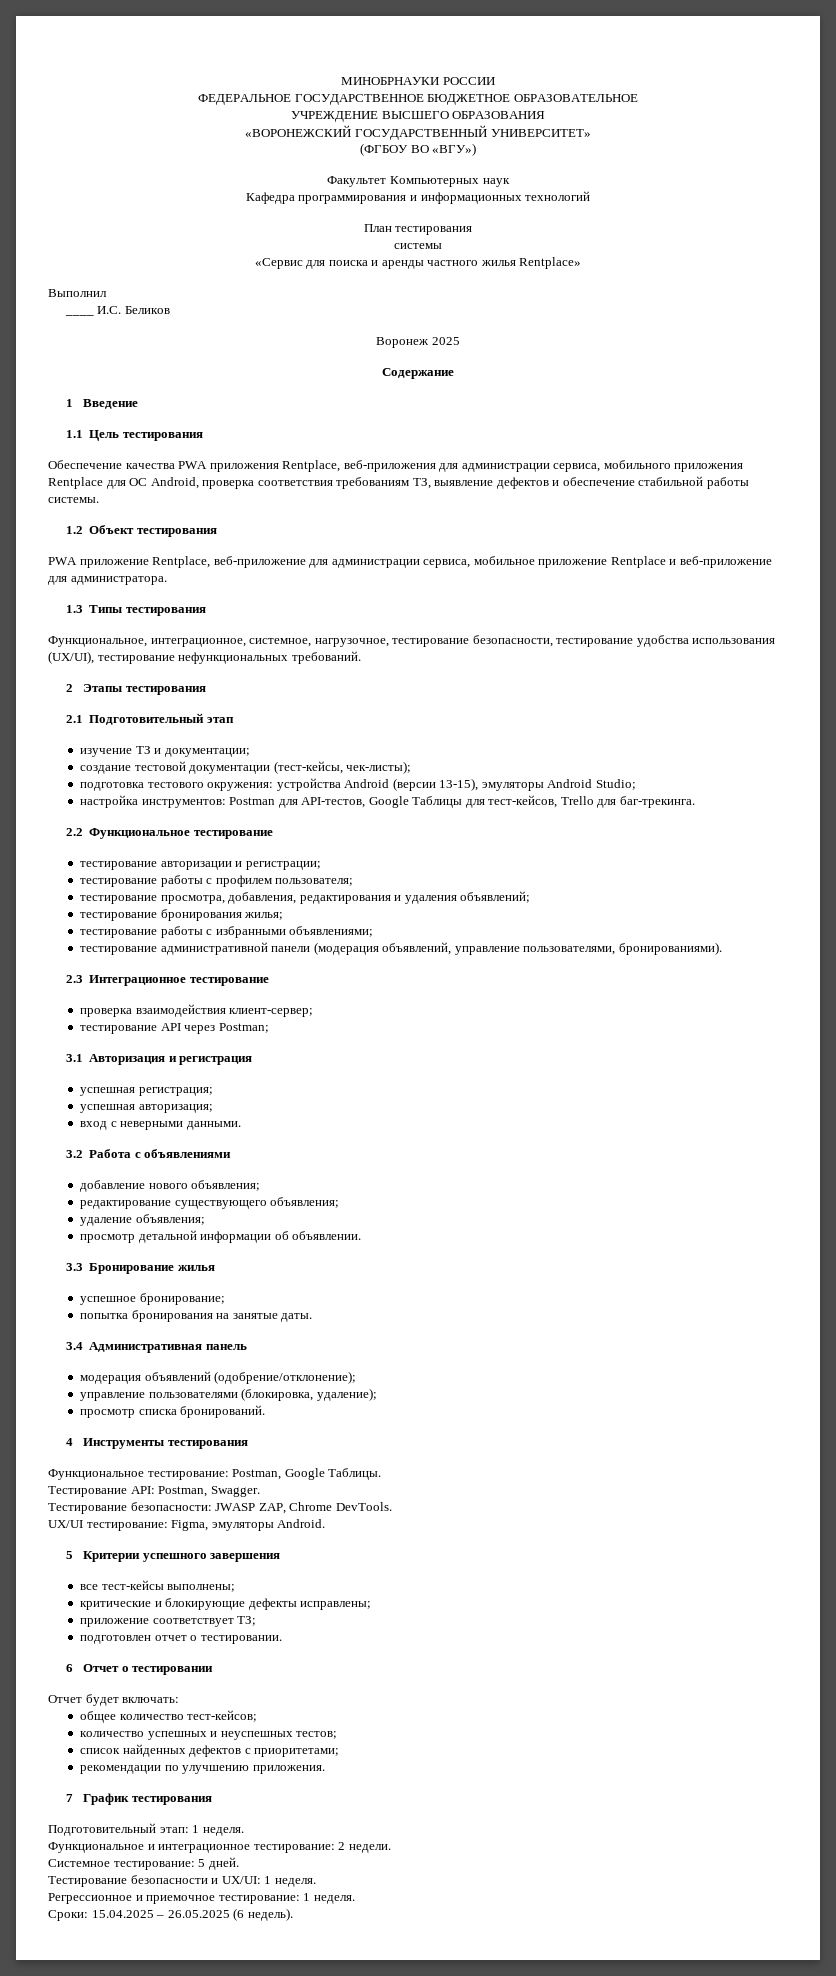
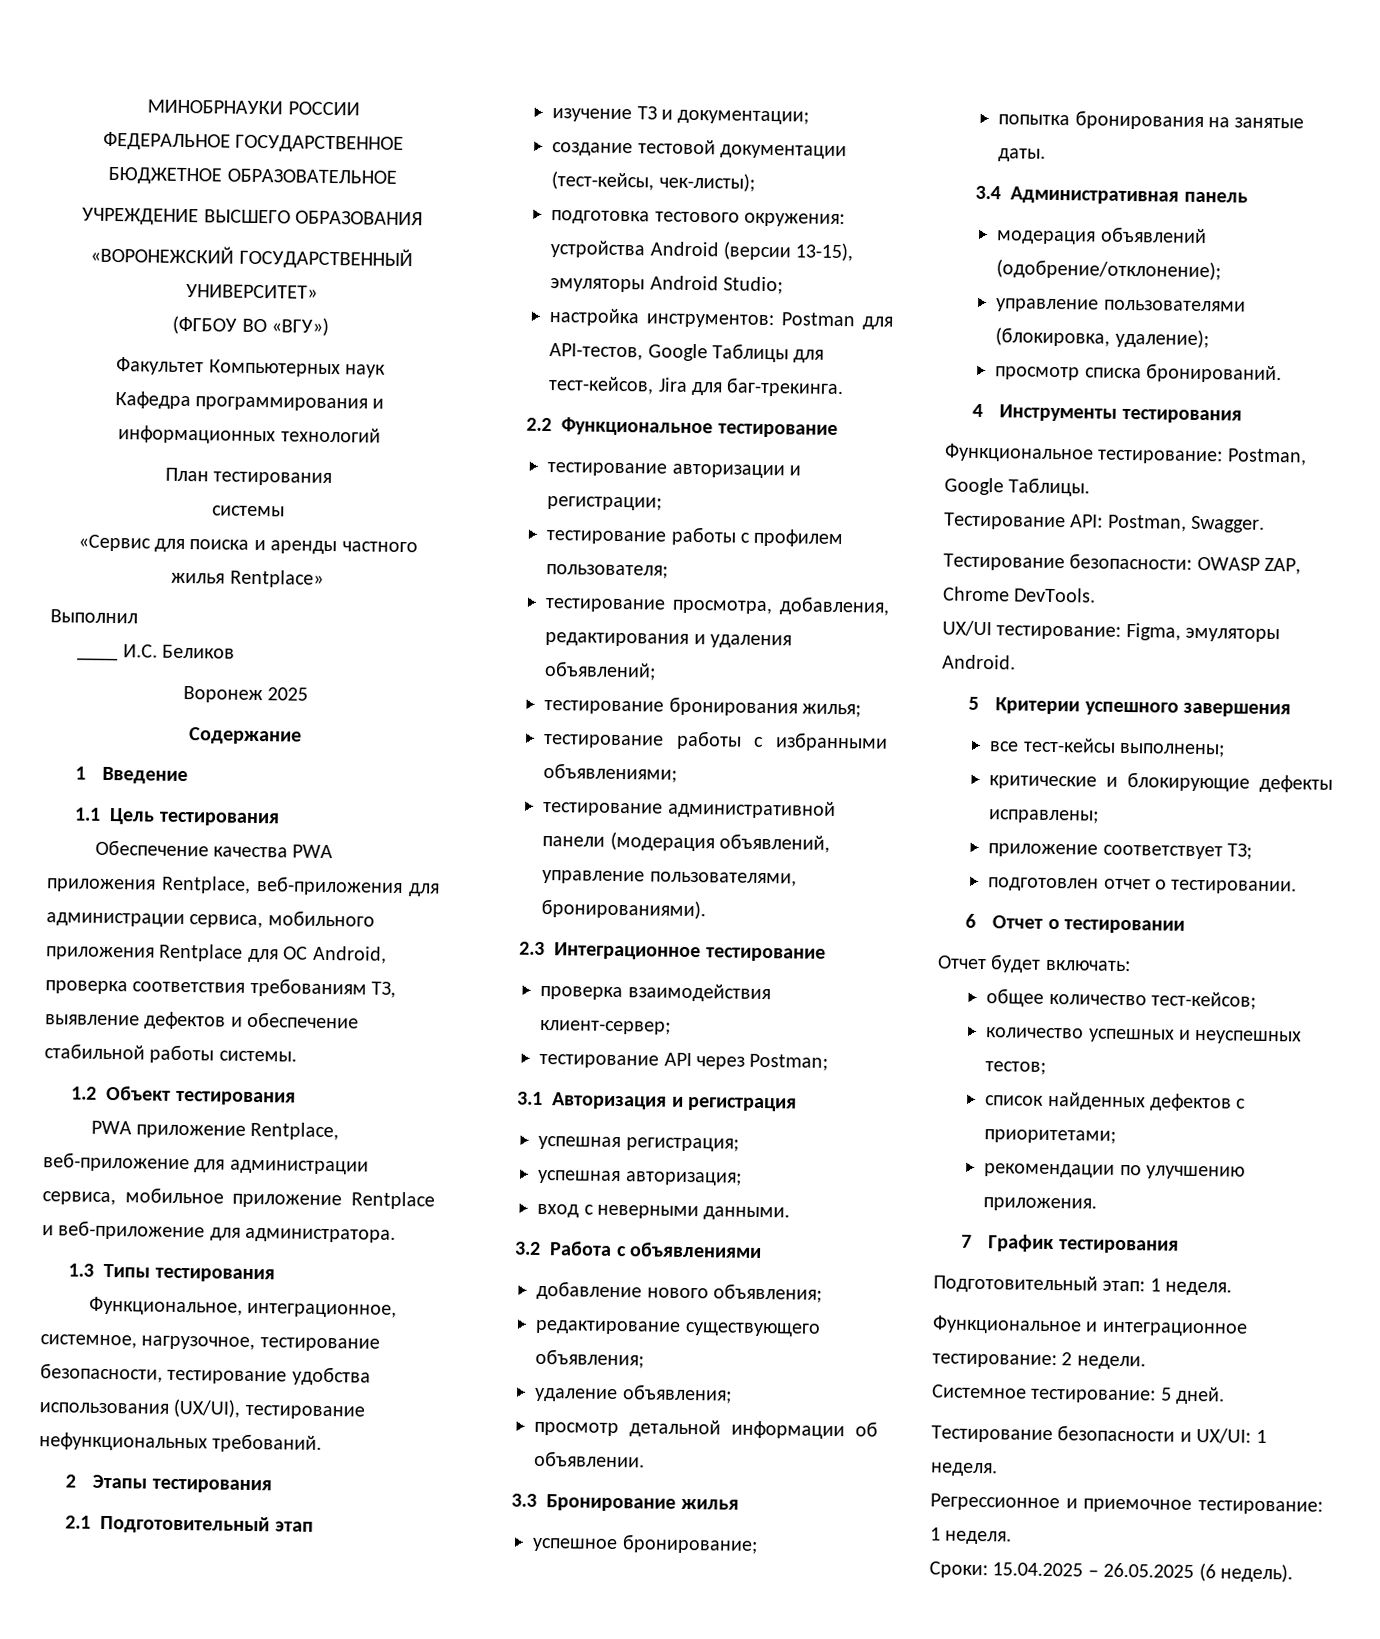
[560,796,594,805] Trello -> [657,377,688,392] Jira
[215,1503,256,1511] JWASP -> [1196,556,1260,571] OWASP

